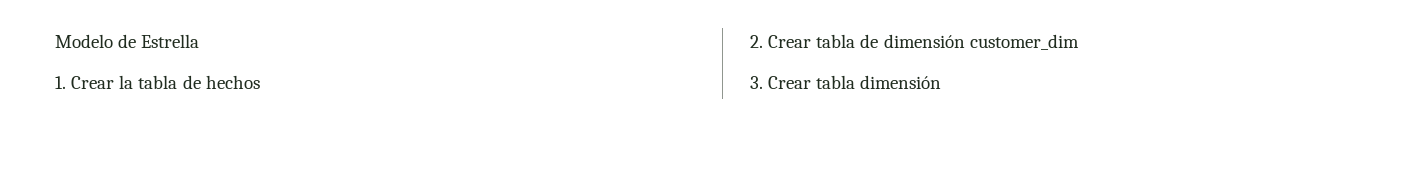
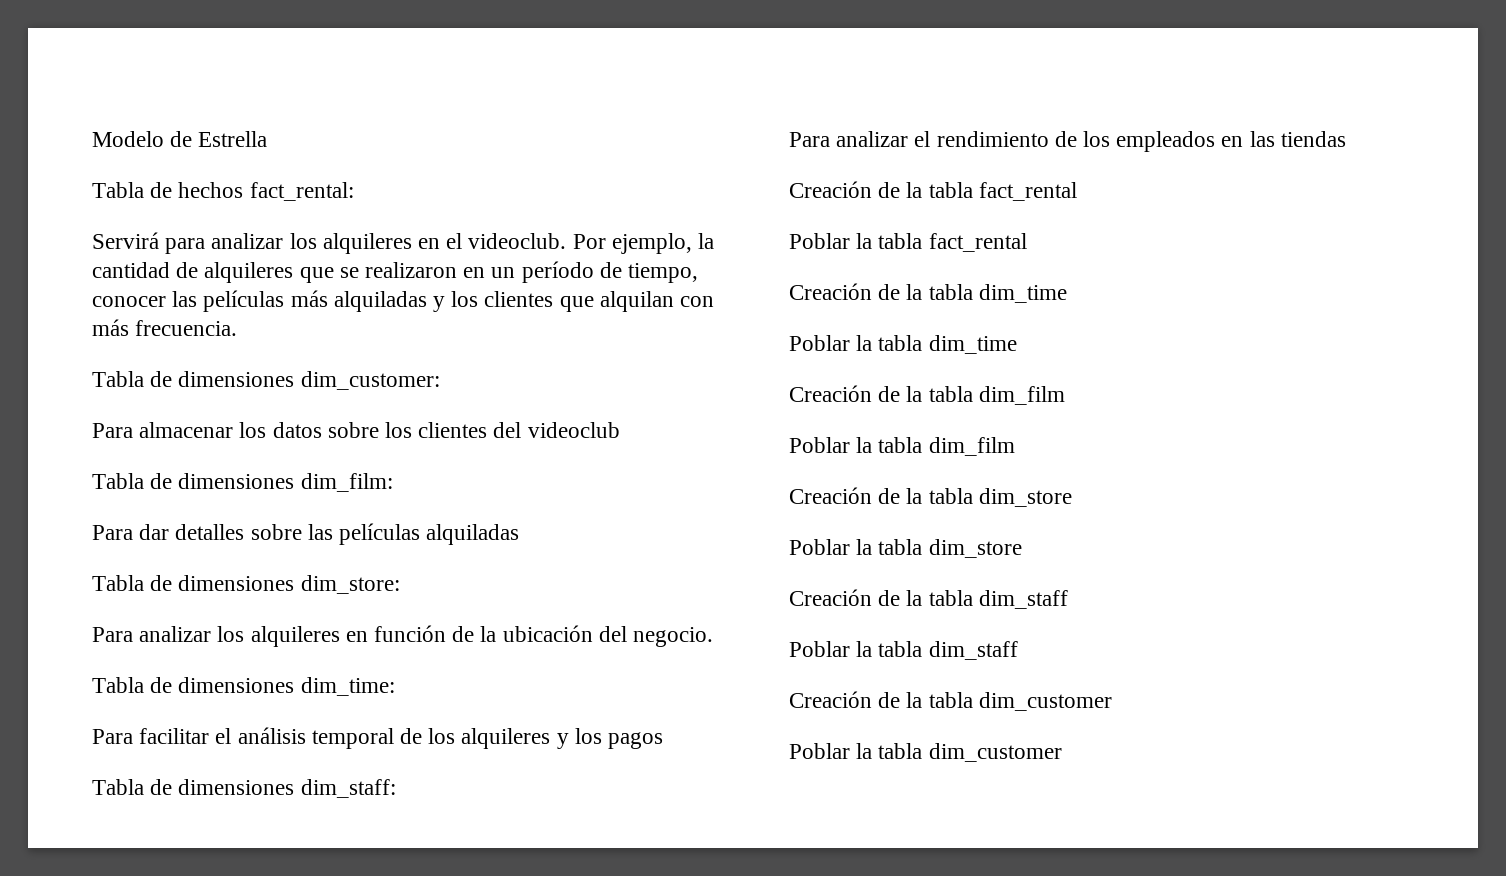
[55,75,260,89] [750,34,1079,50] [750,75,942,89] 1. Crear la tabla de hechos // 2. Crear tabla de dimensión customer_dim // 3. Crear tabla dimensión -> [92,182,354,201] [92,232,715,254] [92,261,699,283] [92,290,715,312] [92,319,238,336] [92,371,440,390] [92,422,620,438] [92,473,393,492] [92,523,520,545] [92,575,400,594] [92,625,714,647] [92,677,395,696] [92,727,664,749] [92,779,396,798] [789,131,1346,152] [789,181,1077,201] [789,233,1027,252] [789,283,1067,303] [789,335,1017,354] [789,385,1065,405] [789,437,1015,456] [789,487,1072,507] [789,539,1022,558] [789,589,1068,609] [789,641,1018,660] [789,691,1112,711] [789,743,1062,762] Tabla de hechos fact_rental: // Servirá para analizar los alquileres en el videoclub. Por ejemplo, la cantidad de alquileres que se realizaron en un período de tiempo, conocer las películas más alquiladas y los clientes que alquilan con más frecuencia. // Tabla de dimensiones dim_customer: // Para almacenar los datos sobre los clientes del videoclub // Tabla de dimensiones dim_film: // Para dar detalles sobre las películas alquiladas // Tabla de dimensiones dim_store: // Para analizar los alquileres en función de la ubicación del negocio. // Tabla de dimensiones dim_time: // Para facilitar el análisis temporal de los alquileres y los pagos // Tabla de dimensiones dim_staff: // Para analizar el rendimiento de los empleados en las tiendas // Creación de la tabla fact_rental // Poblar la tabla fact_rental // Creación de la tabla dim_time // Poblar la tabla dim_time // Creación de la tabla dim_film // Poblar la tabla dim_film // Creación de la tabla dim_store // Poblar la tabla dim_store // Creación de la tabla dim_staff // Poblar la tabla dim_staff // Creación de la tabla dim_customer // Poblar la tabla dim_customer

